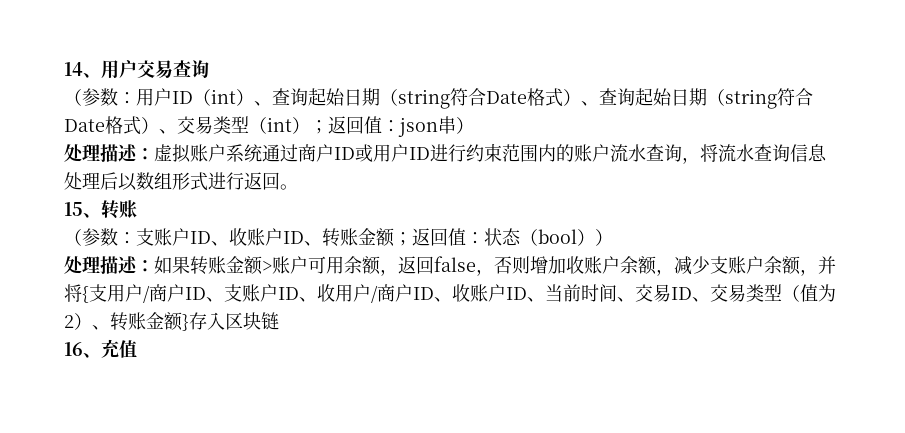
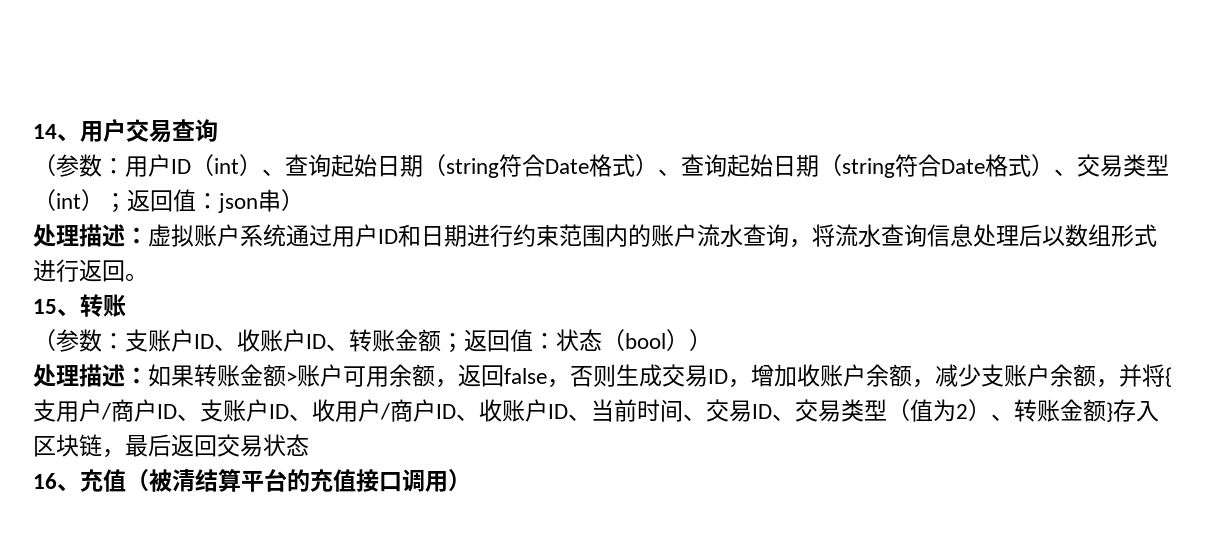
[298,144,430,162] 商户ID或用户ID -> [332,224,467,247] 用户ID和日期
(530, 265) none -> [616,364,751,388] 生成交易ID，
[64,339,137,358] // 16、充值 -> [102,434,309,458] [33,469,471,492] ，最后返回交易状态 // 16、充值（被清结算平台的充值接口调用）

